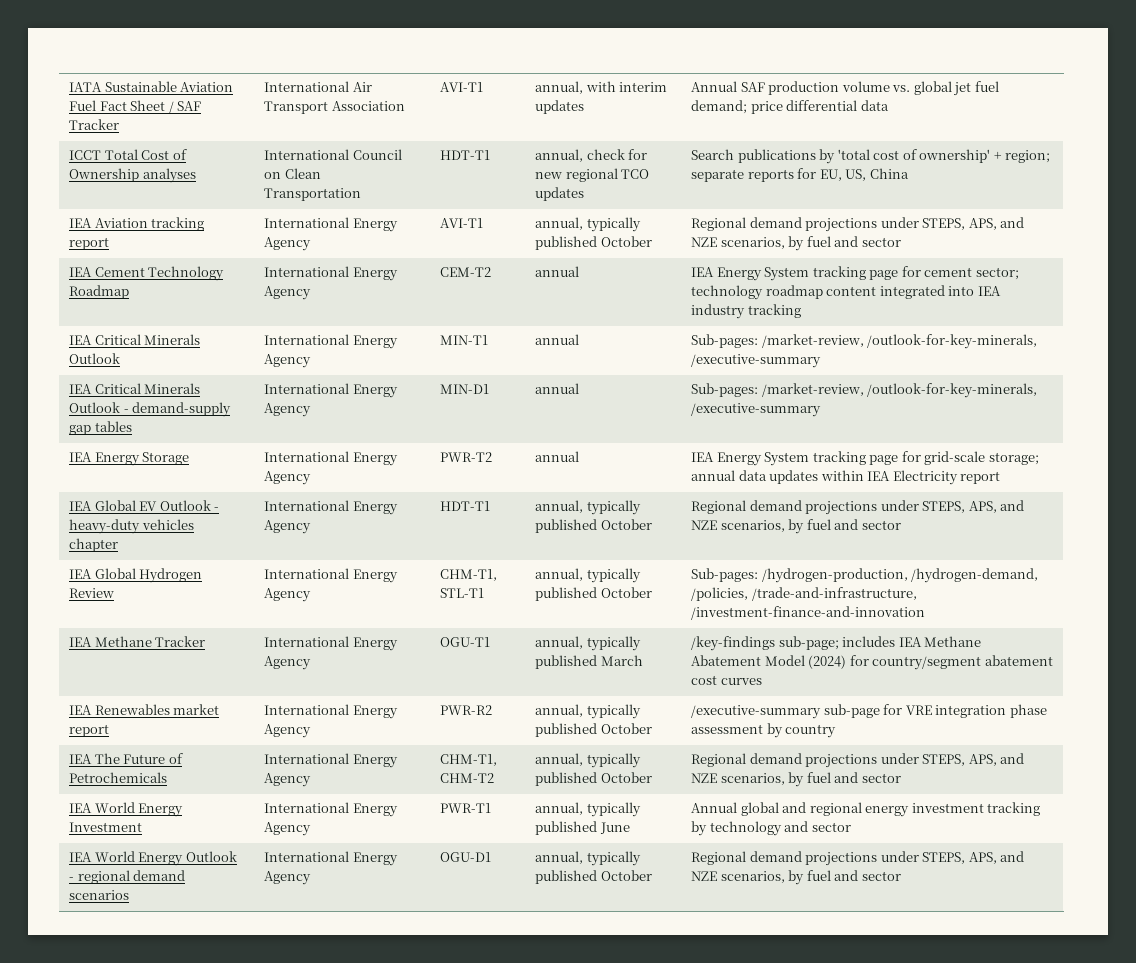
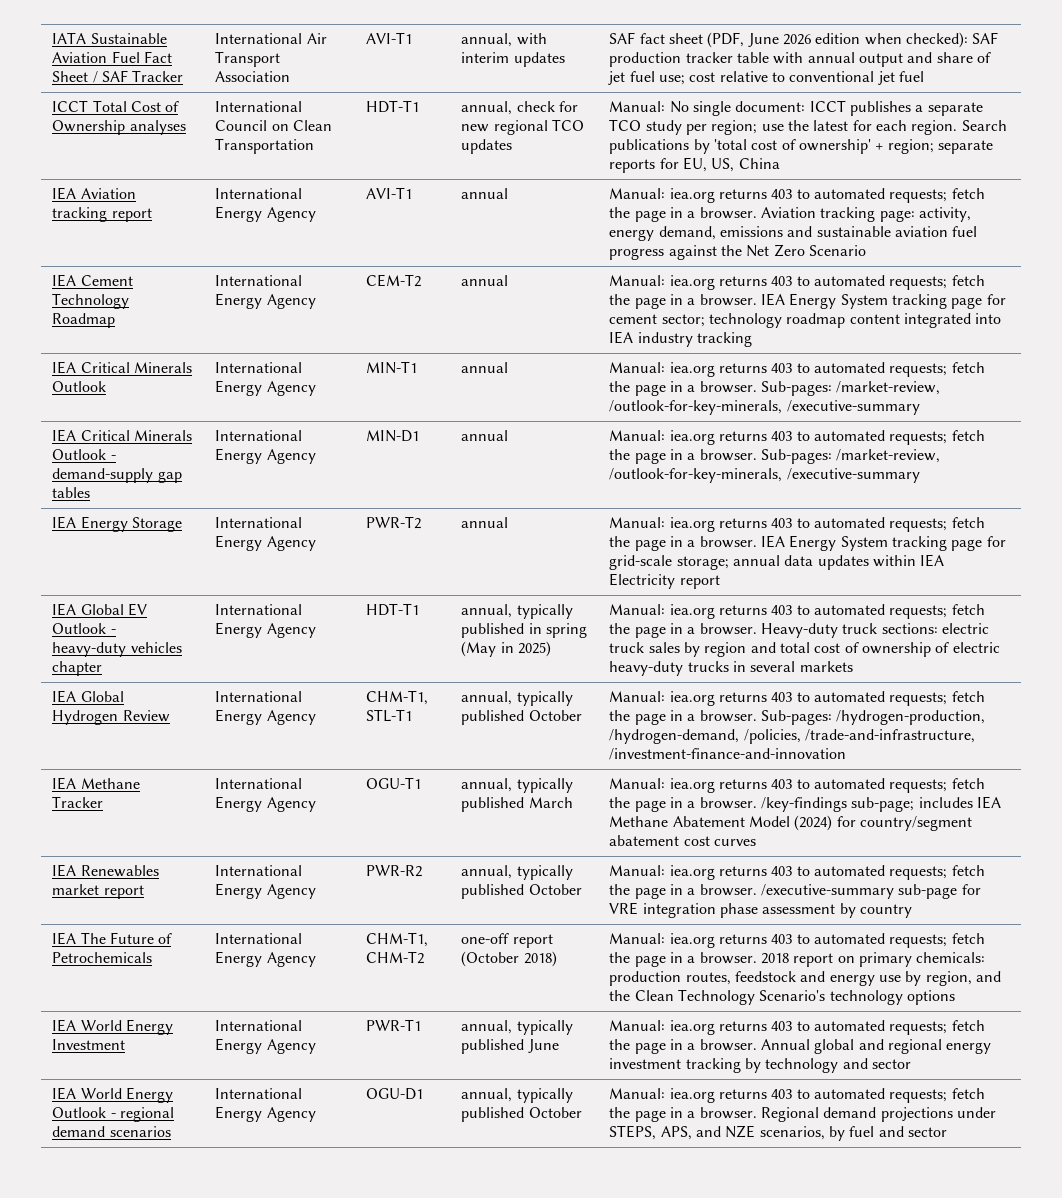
[691,81,999,96] [691,100,889,114] Annual SAF production volume vs. global jet fuel demand; price differential data -> [609,32,999,48] [609,52,992,67] [608,71,925,85] SAF fact sheet (PDF, June 2026 edition when checked): SAF production tracker table with annual output and share of jet fuel use; cost relative to conventional jet fuel
(585, 194) none -> [609,100,983,116] [609,119,958,135] Manual: No single document: ICCT publishes a separate TCO study per region; use the latest for each region.
[535,217,641,232] [535,236,652,250] [691,217,1025,232] [691,236,901,251] annual, typically published October | Regional demand projections under STEPS, APS, and NZE scenarios, by fuel and sector -> [461,188,509,199] [609,188,985,203] [609,207,972,222] [609,226,978,241] [609,244,867,260] annual | Manual: iea.org returns 403 to automated requests; fetch the page in a browser. Aviation tracking page: activity, energy demand, emissions and sustainable aviation fuel progress against the Net Zero Scenario
(580, 271) none -> [609,275,985,290] [609,294,757,309] Manual: iea.org returns 403 to automated requests; fetch the page in a browser.
(580, 339) none -> [609,362,985,377] [609,381,757,396] Manual: iea.org returns 403 to automated requests; fetch the page in a browser.
(580, 388) none -> [609,430,985,445] [609,449,757,464] Manual: iea.org returns 403 to automated requests; fetch the page in a browser.
(580, 456) none -> [609,517,985,532] [609,536,757,551] Manual: iea.org returns 403 to automated requests; fetch the page in a browser.
[600,519,652,530] [691,500,1025,515] [691,519,901,534] October | Regional demand projections under STEPS, APS, and NZE scenarios, by fuel and sector -> [528,623,588,638] [461,641,552,657] [609,604,985,619] [609,623,990,638] [609,642,1000,657] [609,661,853,676] in spring (May in 2025) | Manual: iea.org returns 403 to automated requests; fetch the page in a browser. Heavy-duty truck sections: electric truck sales by region and total cost of ownership of electric heavy-duty trucks in several markets
(652, 592) none -> [609,691,985,706] [609,710,757,725] Manual: iea.org returns 403 to automated requests; fetch the page in a browser.
(643, 660) none -> [609,778,985,793] [609,797,757,812] Manual: iea.org returns 403 to automated requests; fetch the page in a browser.
(652, 728) none -> [609,865,985,880] [609,884,757,899] Manual: iea.org returns 403 to automated requests; fetch the page in a browser.
[535,753,641,768] [535,772,652,786] [691,753,1025,768] [691,772,901,787] annual, typically published October | Regional demand projections under STEPS, APS, and NZE scenarios, by fuel and sector -> [461,933,553,948] [461,951,557,967] [609,933,985,948] [609,952,986,967] [609,971,1002,986] [609,989,956,1005] one-off report (October 2018) | Manual: iea.org returns 403 to automated requests; fetch the page in a browser. 2018 report on primary chemicals: production routes, feedstock and energy use by region, and the Clean Technology Scenario's technology options
(630, 828) none -> [609,1020,985,1035] [609,1039,757,1054] Manual: iea.org returns 403 to automated requests; fetch the page in a browser.
(652, 875) none -> [609,1088,985,1103] [609,1107,757,1122] Manual: iea.org returns 403 to automated requests; fetch the page in a browser.

